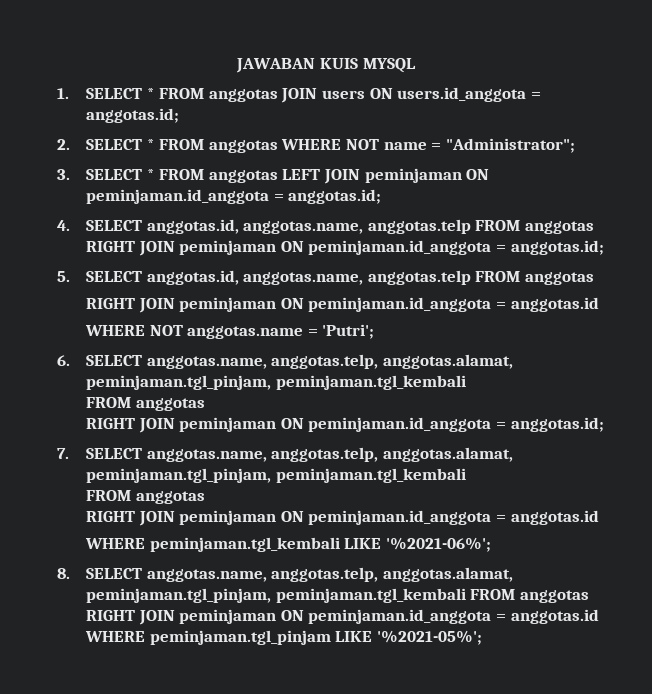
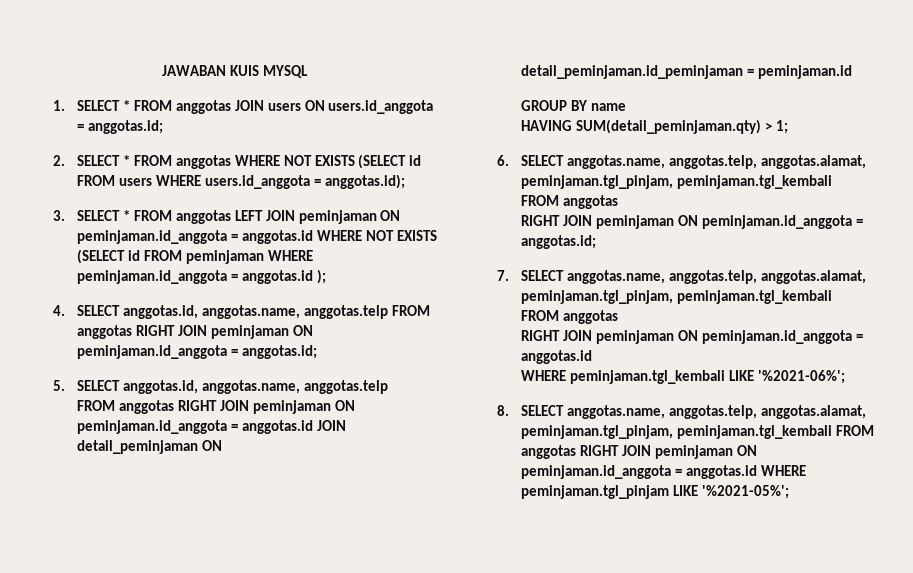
[383,138,575,153] name = "Administrator"; -> [314,154,422,169] [77,174,405,189] EXISTS (SELECT id FROM users WHERE users.id_anggota = anggotas.id);
[288,189,382,204] anggotas.id; -> [241,230,437,244] [77,249,313,264] [77,269,326,284] anggotas.id WHERE NOT EXISTS (SELECT id FROM peminjaman WHERE peminjaman.id_anggota = anggotas.id );
[475,271,595,285] [86,297,599,313] [85,324,375,339] FROM anggotas // RIGHT JOIN peminjaman ON peminjaman.id_anggota = anggotas.id // WHERE NOT anggotas.name = 'Putri'; -> [77,400,355,414] [77,420,346,434] [77,440,222,454] [521,65,852,79] [521,100,626,111] [521,119,788,134] // FROM anggotas RIGHT JOIN peminjaman ON peminjaman.id_anggota = anggotas.id JOIN detail_peminjaman ON detail_peminjaman.id_peminjaman = peminjaman.id // GROUP BY name // HAVING SUM(detail_peminjaman.qty) > 1;

